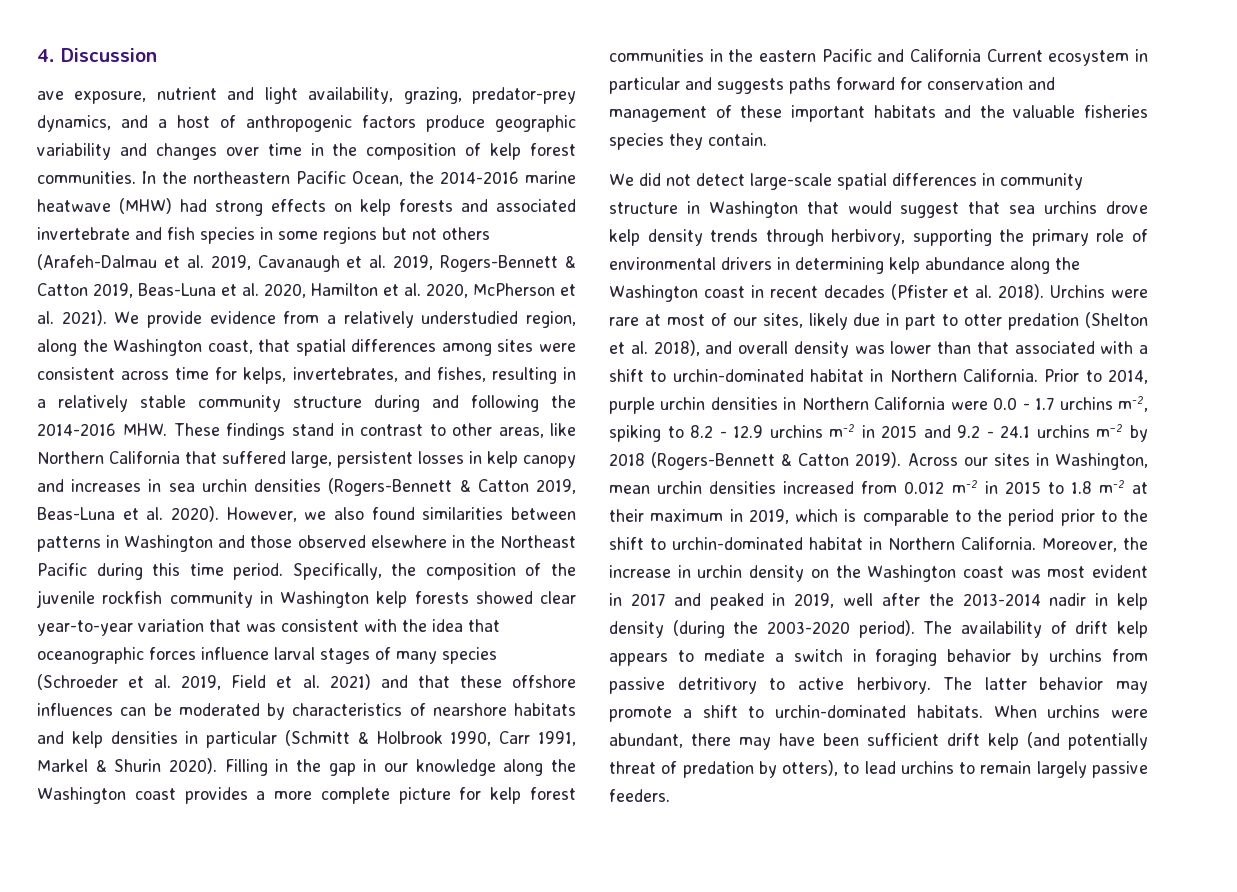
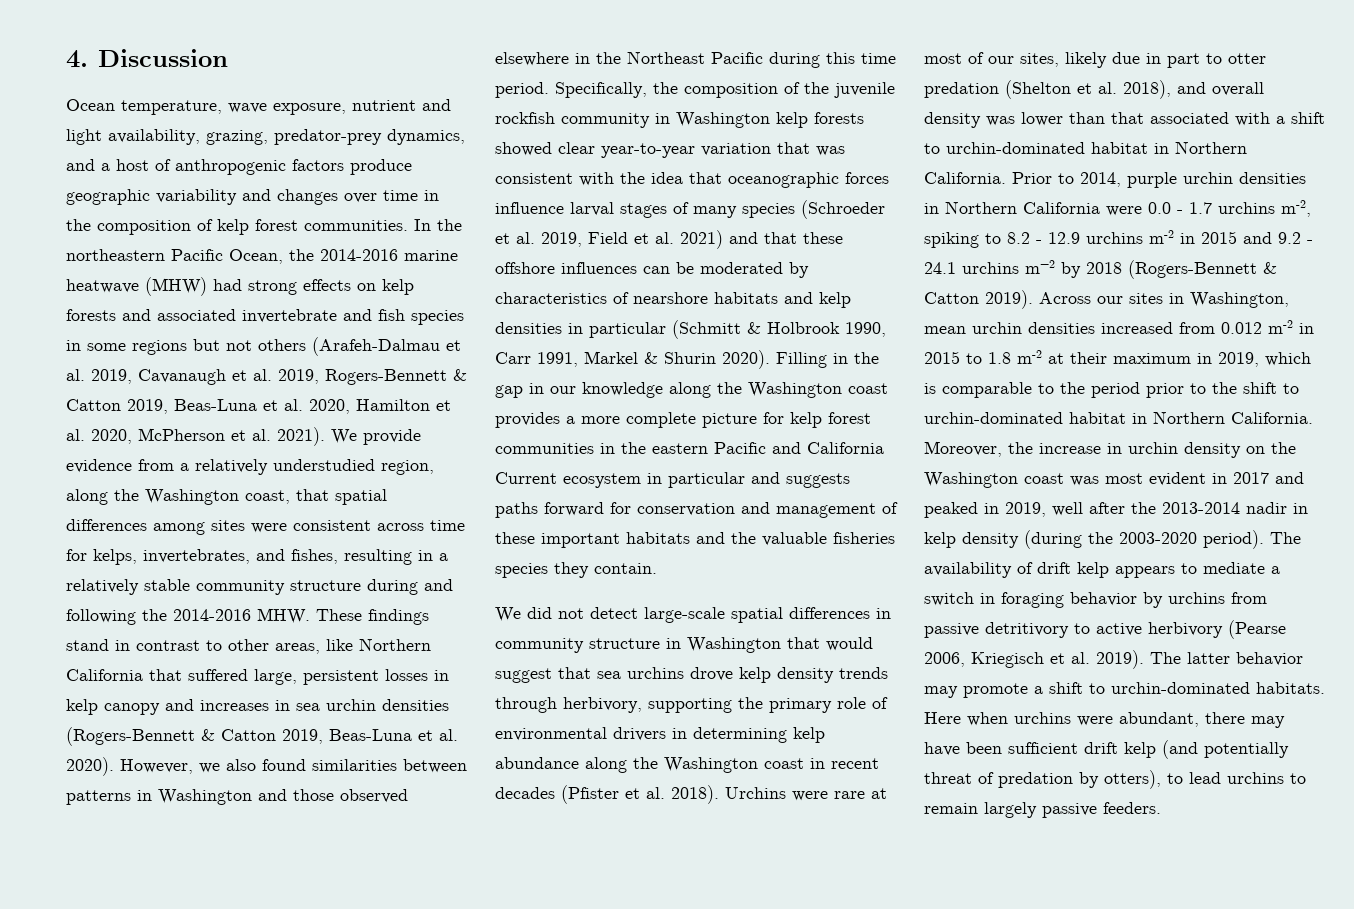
[37,91,64,100] ave -> [66,99,267,115] Ocean temperature, wave
[856,677,931,694] herbivory. -> [1148,620,1286,639] [924,650,1144,669] herbivory (Pearse 2006, Kriegisch et al. 2019).
[993,705,1037,718] When -> [924,712,1008,726] Here when

